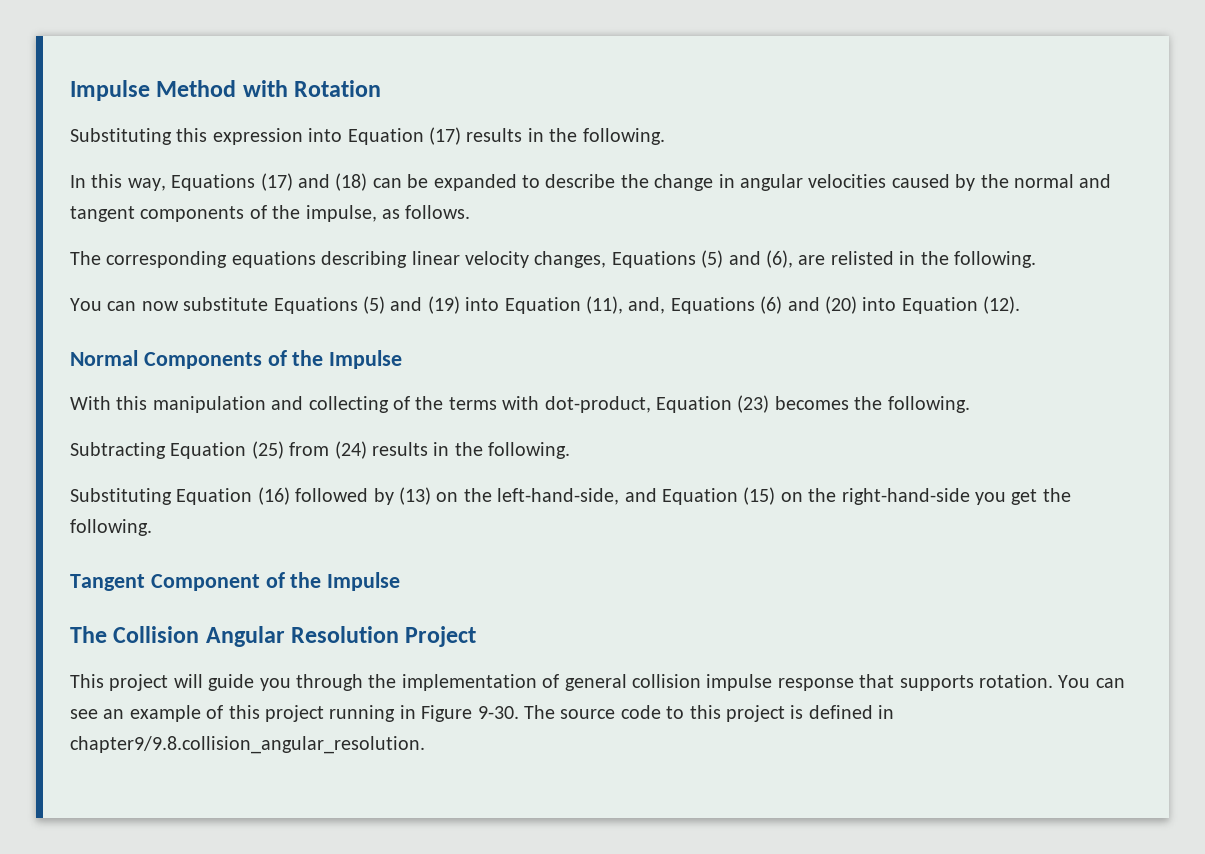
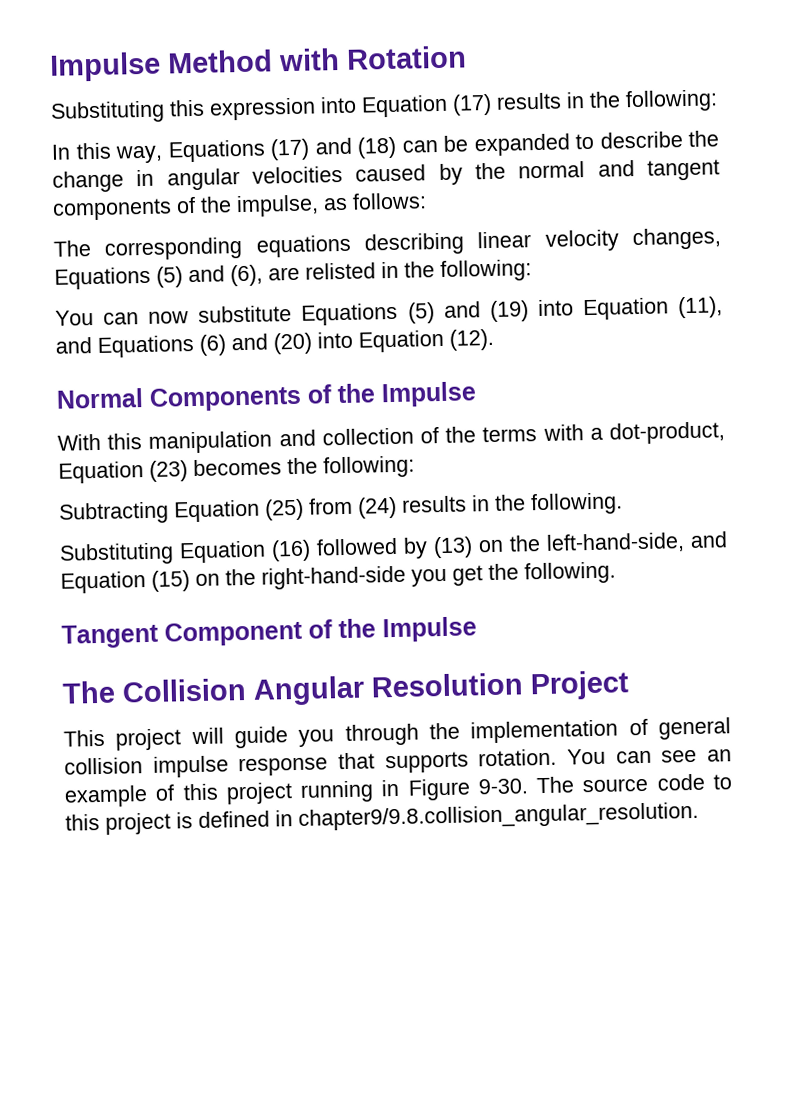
[582,128,665,145] following. -> [625,89,718,113] following:
[405,205,471,219] follows. -> [352,192,427,210] follows:
[953,251,1036,268] following. -> [440,259,532,282] following:
[628,297,666,314] and, -> [55,337,92,354] and
[308,396,389,413] collecting -> [321,427,414,446] collection
(540, 403) none -> [589,427,603,441] a
[887,396,970,413] following. -> [323,455,415,479] following:

